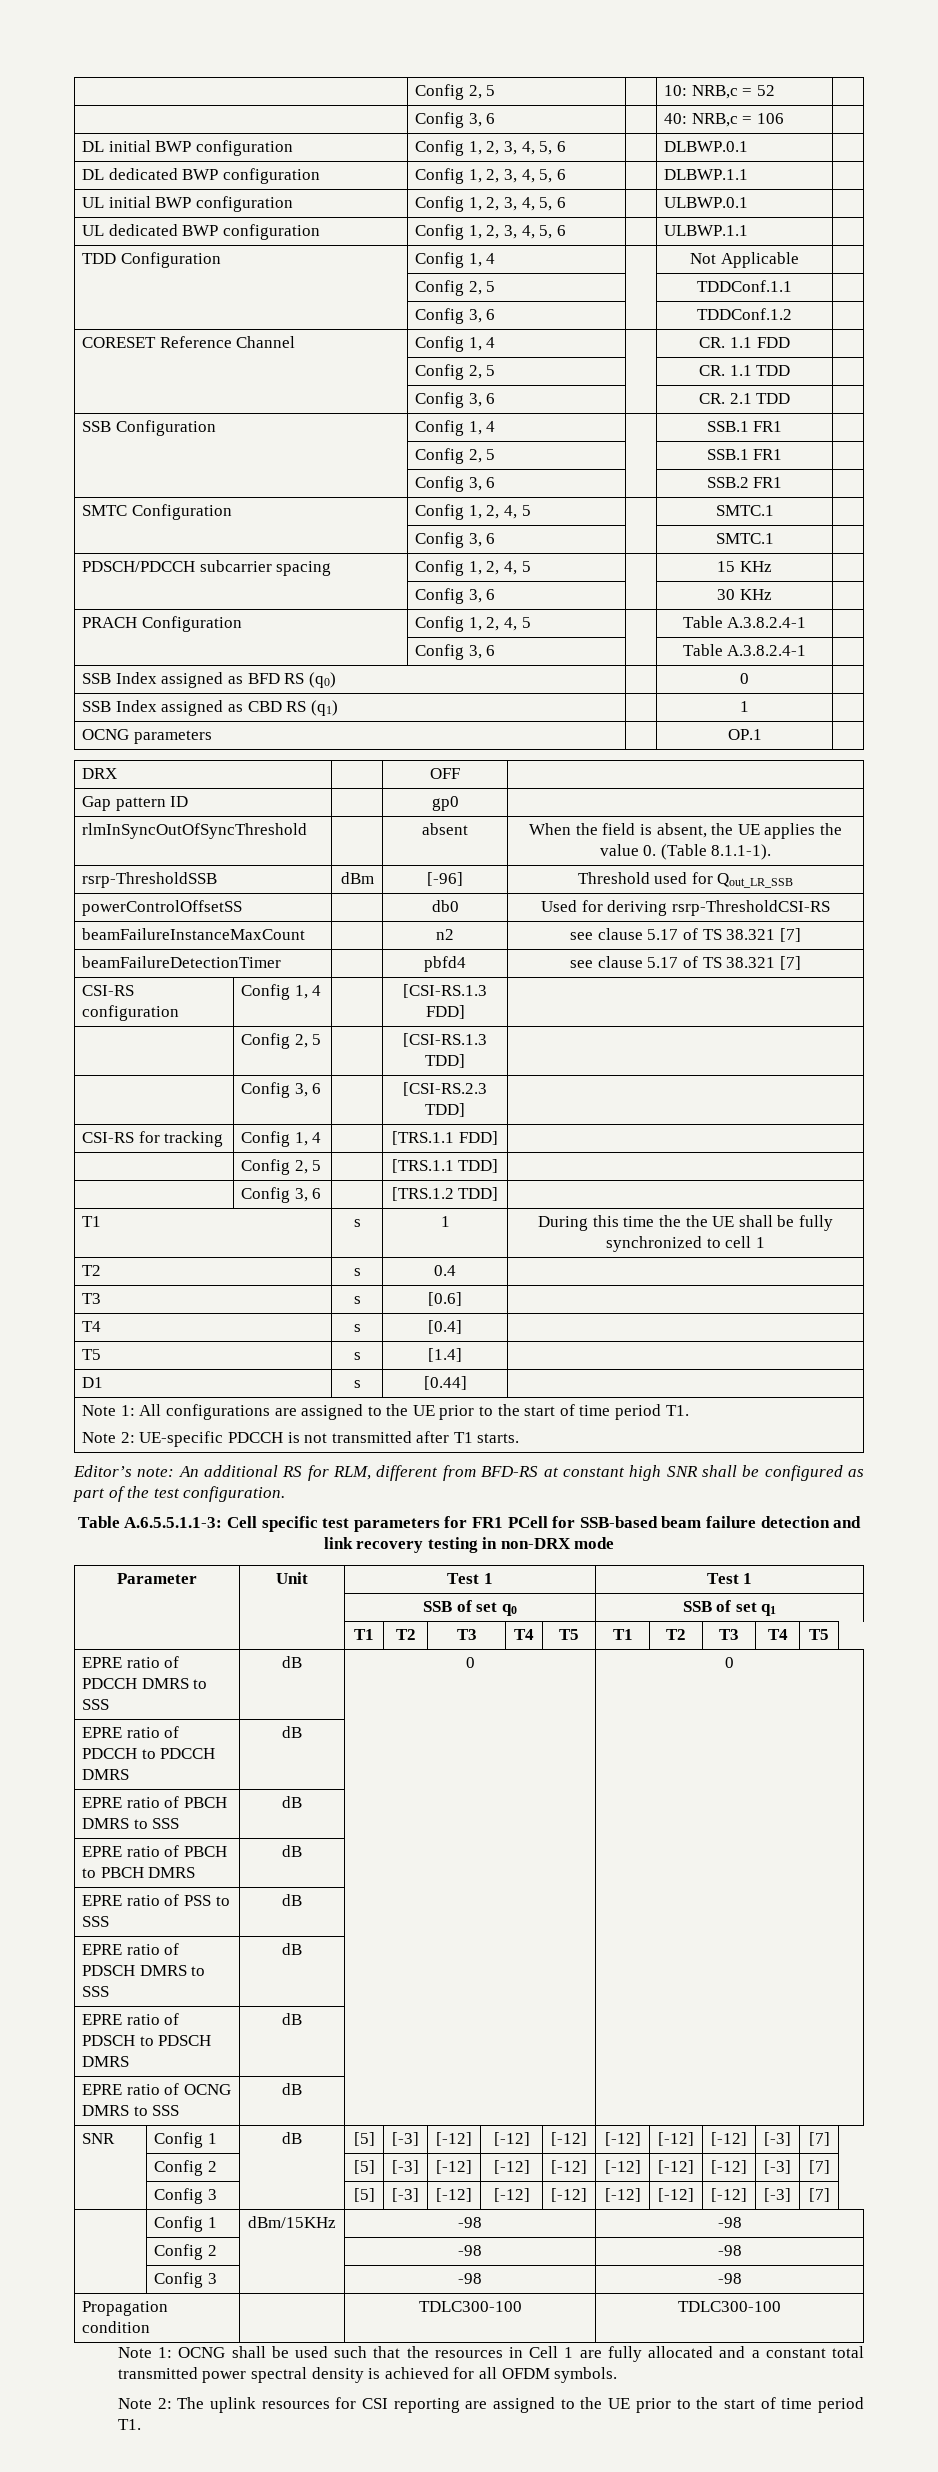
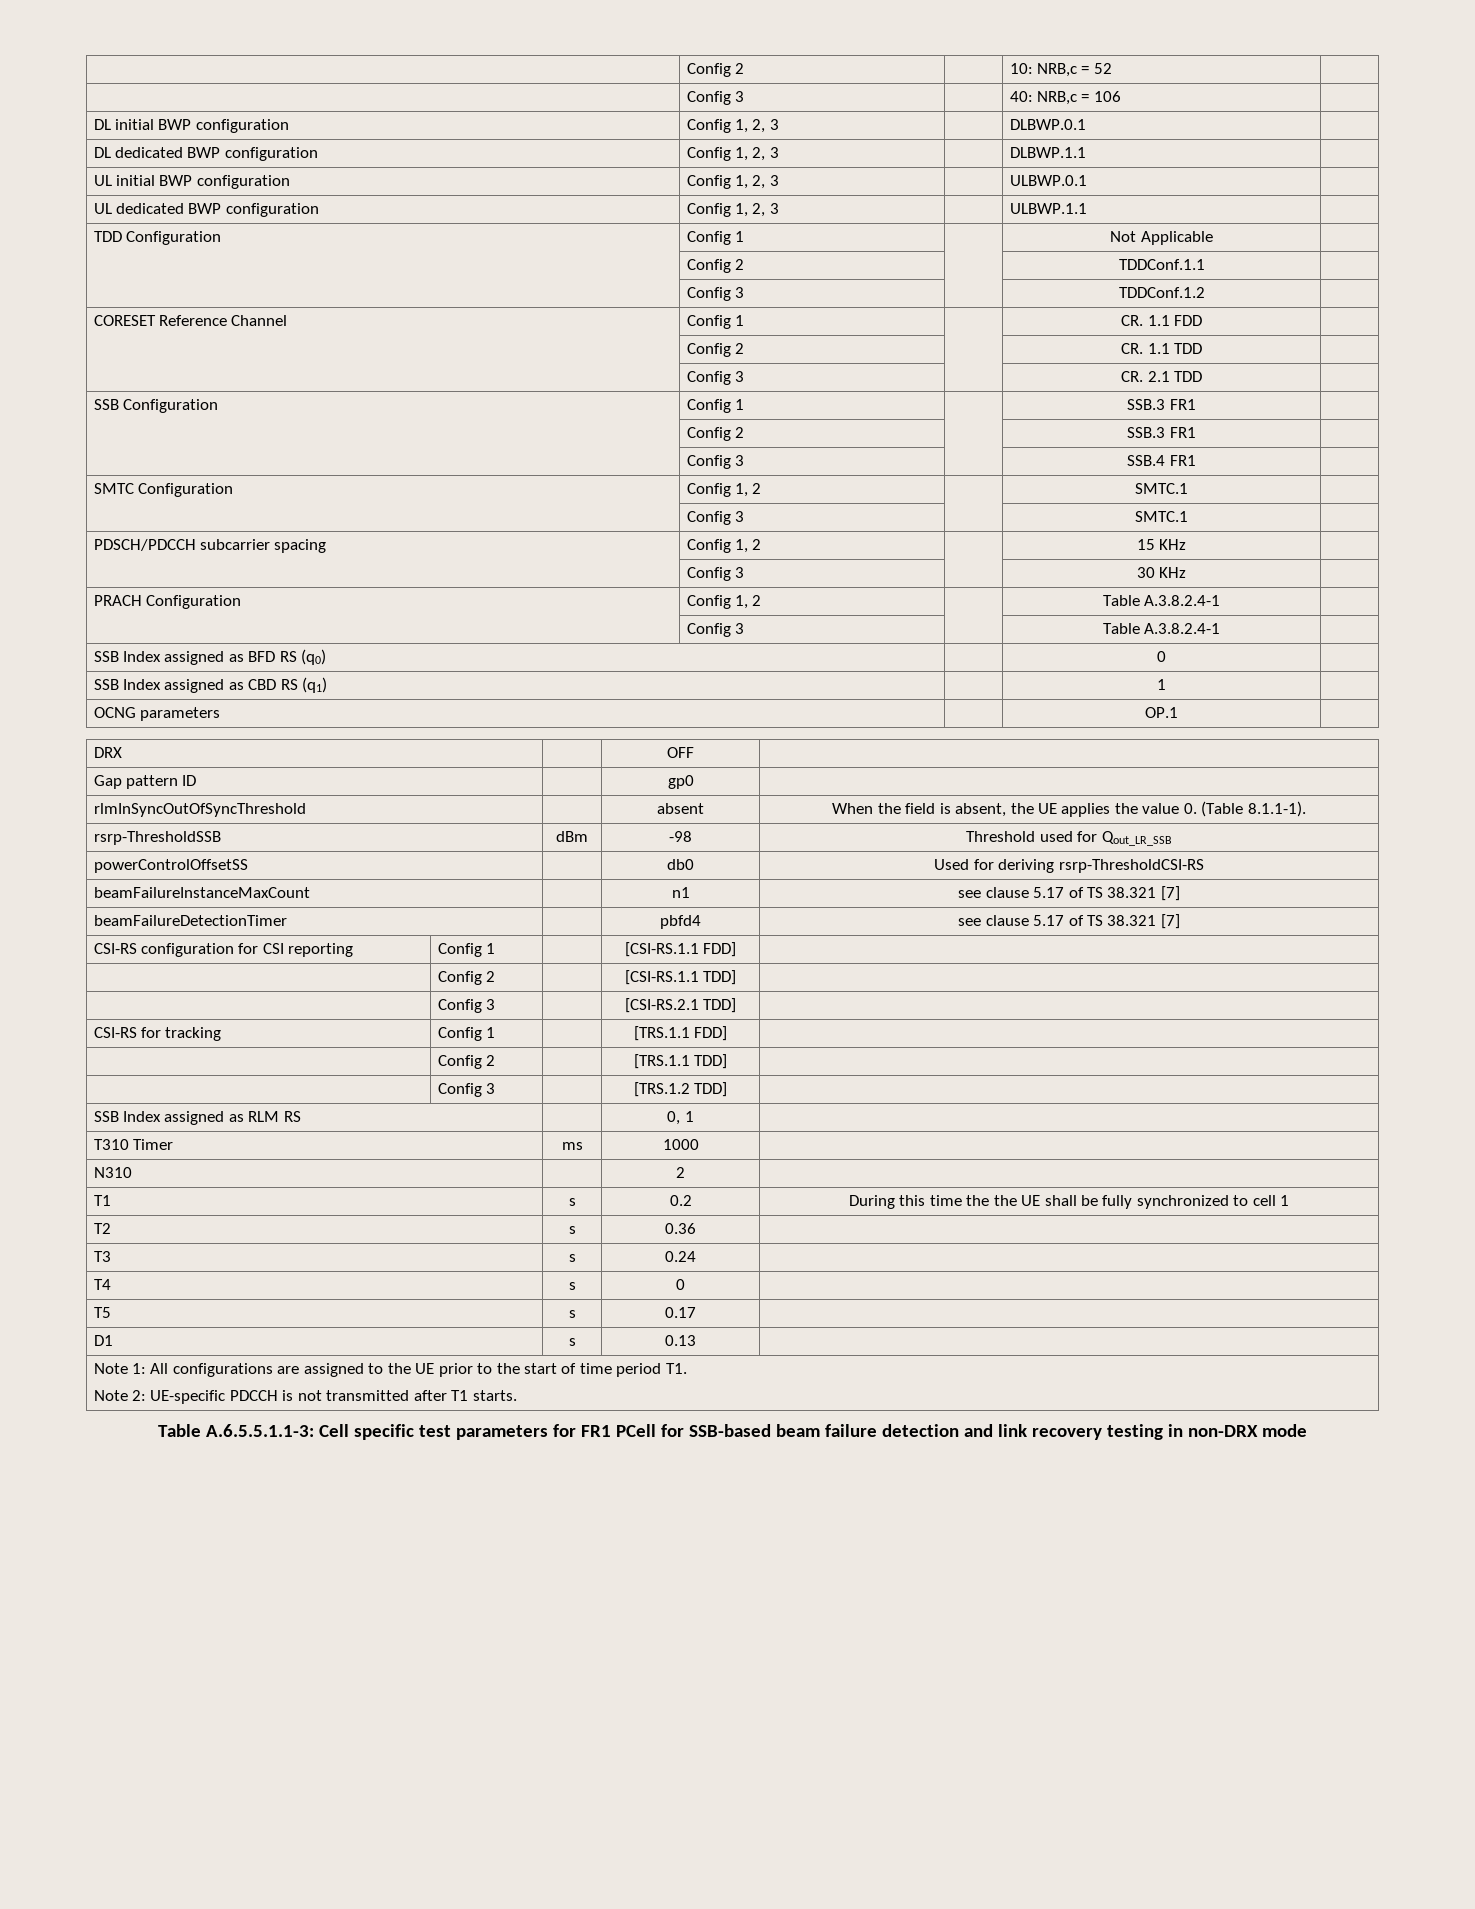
[415,84,496,100] | Config 2, 5 -> [686,63,745,77] | Config 2
[468,113,496,127] 3, 6 -> [735,91,745,102] 3
[503,141,566,155] 3, 4, 5, 6 -> [769,119,779,130] 3
[503,169,566,183] 3, 4, 5, 6 -> [769,147,779,158] 3
[503,197,566,211] 3, 4, 5, 6 -> [769,175,779,186] 3
[503,225,566,239] 3, 4, 5, 6 -> [769,203,779,214] 3
[468,253,496,267] 1, 4 -> [735,231,745,242] 1
[468,281,496,295] 2, 5 -> [735,259,745,270] 2
[468,309,496,323] 3, 6 -> [735,287,745,298] 3
[468,337,496,351] 1, 4 -> [735,315,745,326] 1
[468,365,496,379] 2, 5 -> [735,343,745,354] 2
[468,393,496,407] 3, 6 -> [735,371,745,382] 3
[468,421,496,435] [706,421,783,432] [415,448,496,464] [706,449,783,460] [415,476,496,492] [706,477,749,488] 1, 4 | | SSB.1 FR1 | // | Config 2, 5 | | SSB.1 FR1 | // | Config 3, 6 | | SSB.2 -> [735,399,745,410] [1127,399,1196,410] [686,427,745,441] [1127,427,1196,438] [686,455,745,469] [1127,455,1166,466] 1 | | SSB.3 FR1 | // | Config 2 | | SSB.3 FR1 | // | Config 3 | | SSB.4
[486,505,531,519] 2, 4, 5 -> [752,483,762,494] 2
[468,533,496,547] 3, 6 -> [735,511,745,522] 3
[486,561,531,575] 2, 4, 5 -> [752,539,762,550] 2
[468,589,496,603] 3, 6 -> [735,567,745,578] 3
[486,617,531,631] 2, 4, 5 -> [752,595,762,606] 2
[468,645,496,659] 3, 6 -> [735,623,745,634] 3
[427,872,463,886] [-96] -> [669,831,692,842] -98
[436,929,454,940] n2 -> [671,887,690,898] n1
[241,984,322,1000] [403,984,487,998] [425,1005,465,1019] [241,1033,322,1049] [403,1033,487,1047] [425,1054,465,1068] [241,1082,322,1098] [403,1082,487,1096] | Config 1, 4 | | [CSI-RS.1.3 FDD] | // | Config 2, 5 | | [CSI-RS.1.3 TDD] | // | Config 3, 6 | | [CSI-RS.2.3 -> [238,943,354,957] [437,943,496,957] [624,942,737,957] [437,971,496,985] [624,970,737,985] [437,999,496,1013] [624,998,699,1013] for CSI reporting | Config 1 | | [CSI-RS.1.1 FDD] | // | Config 2 | | [CSI-RS.1.1 TDD] | // | Config 3 | | [CSI-RS.2.1
[294,1132,322,1146] 1, 4 -> [486,1027,496,1038] 1
[294,1160,322,1174] 2, 5 -> [486,1055,496,1066] 2
[294,1188,322,1202] 3, 6 -> [486,1083,496,1094] 3
(499, 1194) none -> [93,1111,301,1125] [667,1111,694,1125] [93,1139,174,1150] [561,1142,583,1150] [662,1139,699,1150] [93,1167,132,1178] [676,1167,685,1178] // SSB Index assigned as RLM RS | | 0, 1 | // T310 Timer | ms | 1000 | // N310 | | 2 |
[440,1216,450,1227] 1 -> [669,1195,692,1206] 0.2
[434,1265,456,1276] 0.4 -> [665,1223,696,1234] 0.36
[428,1292,462,1306] [0.6] -> [665,1251,696,1262] 0.24
[428,1320,462,1334] [0.4] -> [676,1279,685,1290] 0
[428,1348,462,1362] [1.4] -> [665,1307,696,1318] 0.17
[423,1376,467,1390] [0.44] -> [665,1335,696,1346] 0.13
[73,1465,865,1481] [73,1486,286,1502] // Editor’s note: An additional RS for RLM, different from BFD-RS at constant high SNR shall be configured as part of the test configuration. -> (517, 1395) none
[117,1573,197,1584] [276,1572,308,1584] [447,1573,493,1584] [706,1573,753,1584] [423,1600,517,1616] [682,1600,777,1616] [354,1629,374,1640] [395,1629,416,1640] [456,1629,477,1640] [514,1629,534,1640] [559,1629,579,1640] [612,1629,633,1640] [666,1629,686,1640] [719,1629,739,1640] [767,1629,788,1640] [809,1629,829,1640] [82,1656,180,1668] [82,1678,208,1689] [82,1699,110,1710] [282,1656,302,1668] [465,1657,475,1668] [725,1657,734,1668] [82,1726,180,1738] [82,1748,216,1759] [82,1769,130,1780] [282,1726,302,1738] [82,1796,227,1808] [82,1818,180,1829] [282,1796,302,1808] [82,1845,227,1857] [82,1867,196,1878] [282,1845,302,1857] [82,1894,230,1906] [82,1916,110,1927] [282,1894,302,1906] [82,1943,180,1955] [82,1965,206,1976] [82,1986,110,1997] [282,1943,302,1955] [82,2013,180,2025] [82,2035,212,2046] [82,2056,130,2067] [282,2013,302,2025] [82,2083,231,2095] [82,2105,180,2116] [282,2083,302,2095] [82,2133,116,2144] [154,2132,217,2148] [282,2132,302,2144] [353,2132,375,2146] [392,2132,419,2146] [436,2132,472,2146] [493,2132,530,2146] [551,2132,587,2146] [604,2132,641,2146] [658,2132,694,2146] [711,2132,747,2146] [764,2132,791,2146] [808,2132,830,2146] [154,2160,217,2176] [353,2160,375,2174] [392,2160,419,2174] [436,2160,472,2174] [493,2160,530,2174] [551,2160,587,2174] [604,2160,641,2174] [658,2160,694,2174] [711,2160,747,2174] [764,2160,791,2174] [808,2160,830,2174] [154,2188,217,2204] [353,2188,375,2202] [392,2188,419,2202] [436,2188,472,2202] [493,2188,530,2202] [551,2188,587,2202] [604,2188,641,2202] [658,2188,694,2202] [711,2188,747,2202] [764,2188,791,2202] [808,2188,830,2202] [154,2216,217,2232] [248,2216,336,2228] [458,2217,482,2228] [717,2217,742,2228] [154,2244,217,2260] [458,2245,482,2256] [717,2245,742,2256] [154,2272,217,2288] [458,2273,482,2284] [717,2273,742,2284] [82,2301,169,2316] [82,2321,151,2333] [418,2301,522,2312] [678,2301,781,2312] [117,2346,864,2362] [117,2367,618,2383] [117,2397,865,2413] [117,2419,141,2430] // Parameter | Unit | Test 1 | Test 1 // | | SSB of set q0 | SSB of set q1 // | | T1 | T2 | T3 | T4 | T5 | T1 | T2 | T3 | T4 | T5 // EPRE ratio of PDCCH DMRS to SSS | dB | 0 | 0 // EPRE ratio of PDCCH to PDCCH DMRS | dB | | // EPRE ratio of PBCH DMRS to SSS | dB | | // EPRE ratio of PBCH to PBCH DMRS | dB | | // EPRE ratio of PSS to SSS | dB | | // EPRE ratio of PDSCH DMRS to SSS | dB | | // EPRE ratio of PDSCH to PDSCH DMRS | dB | | // EPRE ratio of OCNG DMRS to SSS | dB | | // SNR | Config 1 | dB | [5] | [-3] | [-12] | [-12] | [-12] | [-12] | [-12] | [-12] | [-3] | [7] // | Config 2 | | [5] | [-3] | [-12] | [-12] | [-12] | [-12] | [-12] | [-12] | [-3] | [7] // | Config 3 | | [5] | [-3] | [-12] | [-12] | [-12] | [-12] | [-12] | [-12] | [-3] | [7] // | Config 1 | dBm/15KHz | -98 | -98 // | Config 2 | | -98 | -98 // | Config 3 | | -98 | -98 // Propagation condition | | TDLC300-100 | TDLC300-100 // Note 1: OCNG shall be used such that the resources in Cell 1 are fully allocated and a constant total transmitted power spectral density is achieved for all OFDM symbols. // Note 2: The uplink resources for CSI reporting are assigned to the UE prior to the start of time period T1. -> (1307, 1430) none

